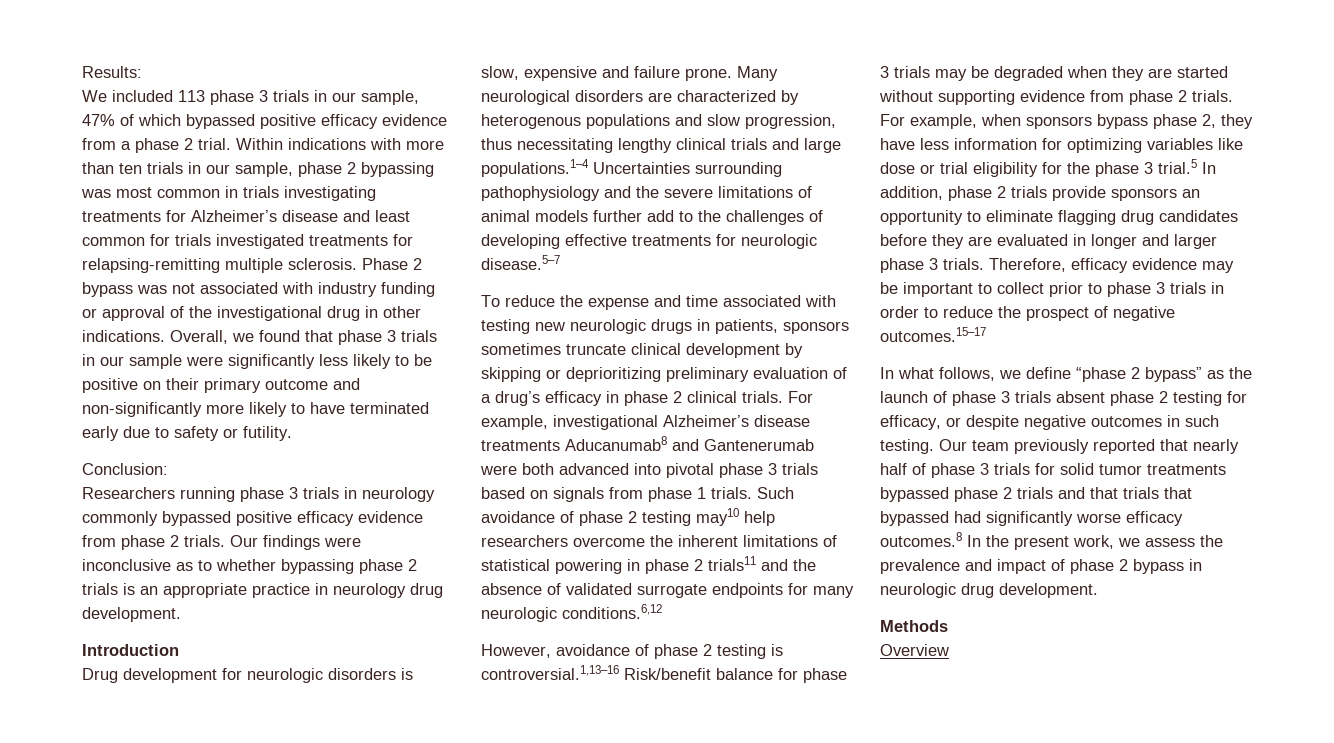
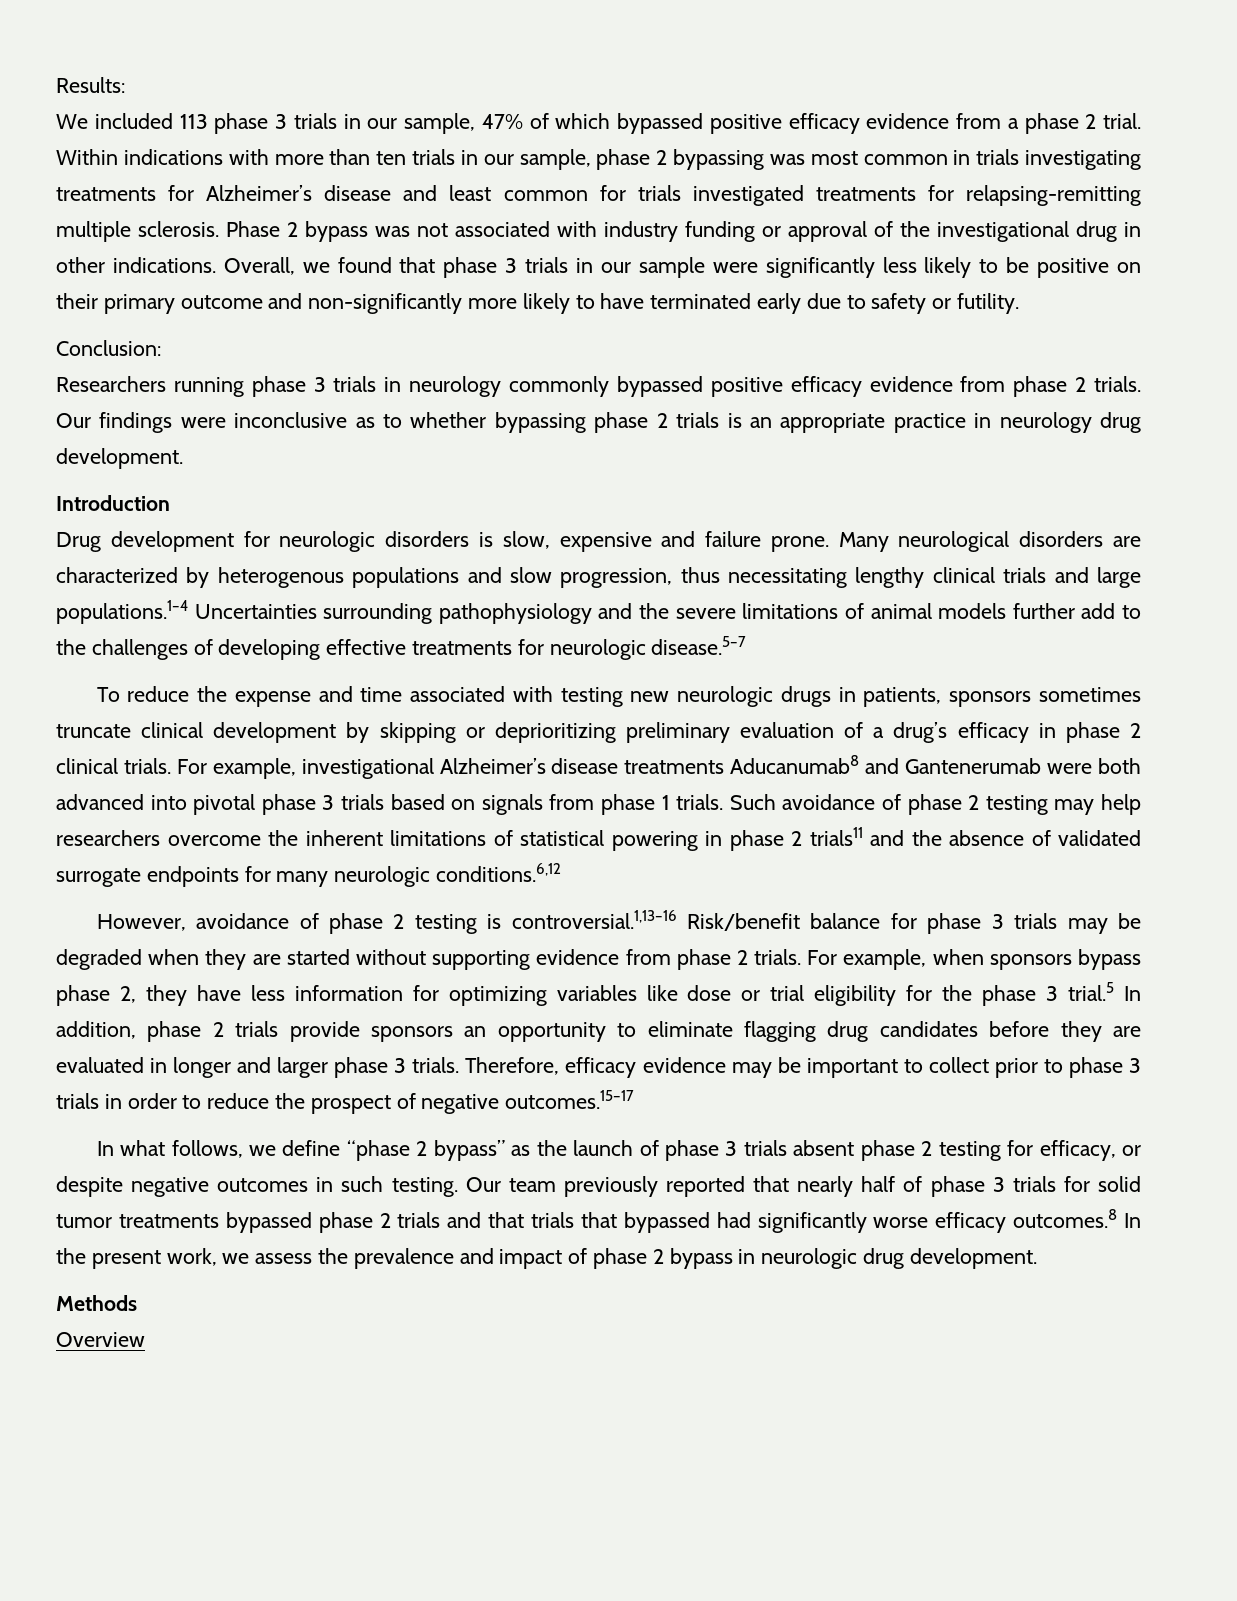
[696,508,739,526] may10 -> [1054,799,1095,815] may

